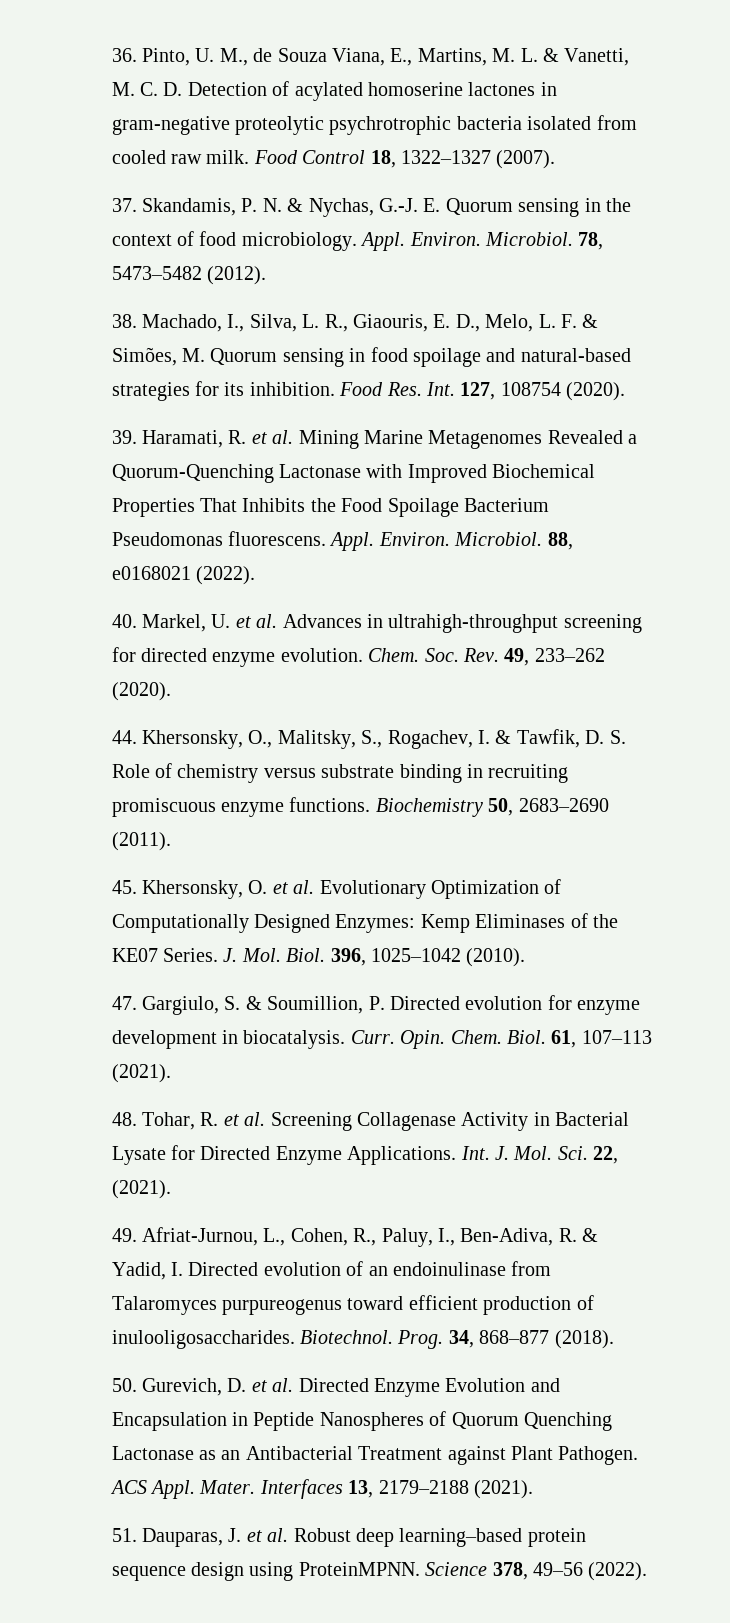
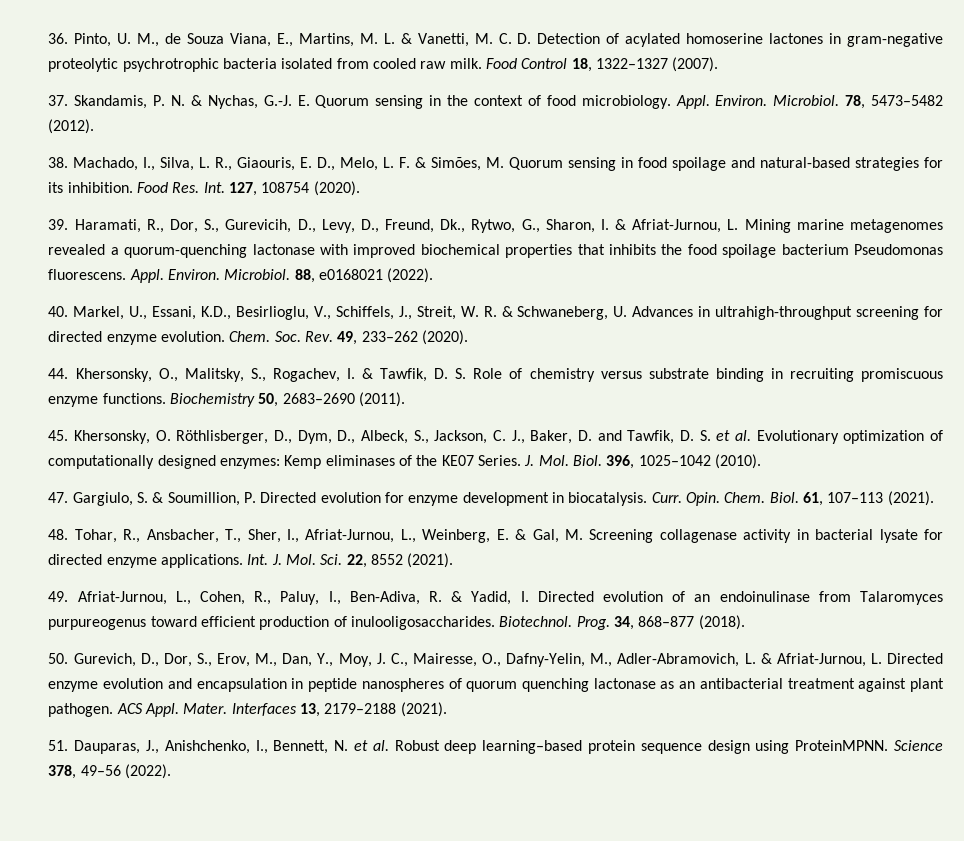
[228,430,638,449] [111,464,596,483] [111,498,550,517] R. et al. Mining Marine Metagenomes Revealed a Quorum-Quenching Lactonase with Improved Biochemical Properties That Inhibits the Food Spoilage Bacterium -> [146,219,944,233] [48,244,849,258] R., Dor, S., Gurevicih, D., Levy, D., Freund, Dk., Rytwo, G., Sharon, I. & Afriat-Jurnou, L. Mining marine metagenomes revealed a quorum-quenching lactonase with improved biochemical properties that inhibits the food spoilage bacterium
[211,614,278,628] U. et al. -> [129,306,628,320] U., Essani, K.D., Besirlioglu, V., Schiffels, J., Streit, W. R. & Schwaneberg, U.
[272,879,562,899] [111,914,566,933] et al. Evolutionary Optimization of Computationally Designed Enzymes: Kemp Eliminases -> [176,430,944,444] [48,455,395,469] Röthlisberger, D., Dym, D., Albeck, S., Jackson, C. J., Baker, D. and Tawfik, D. S. et al. Evolutionary optimization of computationally designed enzymes: Kemp eliminases
[200,1112,630,1131] [111,1145,457,1165] R. et al. Screening Collagenase Activity in Bacterial Lysate for Directed Enzyme Applications. -> [123,529,944,543] [48,554,244,568] R., Ansbacher, T., Sher, I., Afriat-Jurnou, L., Weinberg, E. & Gal, M. Screening collagenase activity in bacterial lysate for directed enzyme applications.
(619, 1155) none -> [371,554,404,565] 8552
[227,1378,560,1397] [111,1411,613,1431] [111,1446,639,1465] D. et al. Directed Enzyme Evolution and Encapsulation in Peptide Nanospheres of Quorum Quenching Lactonase as an Antibacterial Treatment against Plant Pathogen. -> [140,653,943,667] [48,678,945,692] [48,703,114,717] D., Dor, S., Erov, M., Dan, Y., Moy, J. C., Mairesse, O., Dafny-Yelin, M., Adler-Abramovich, L. & Afriat-Jurnou, L. Directed enzyme evolution and encapsulation in peptide nanospheres of quorum quenching lactonase as an antibacterial treatment against plant pathogen.
[228,1528,242,1542] J. -> [146,740,349,754] J., Anishchenko, I., Bennett, N.

